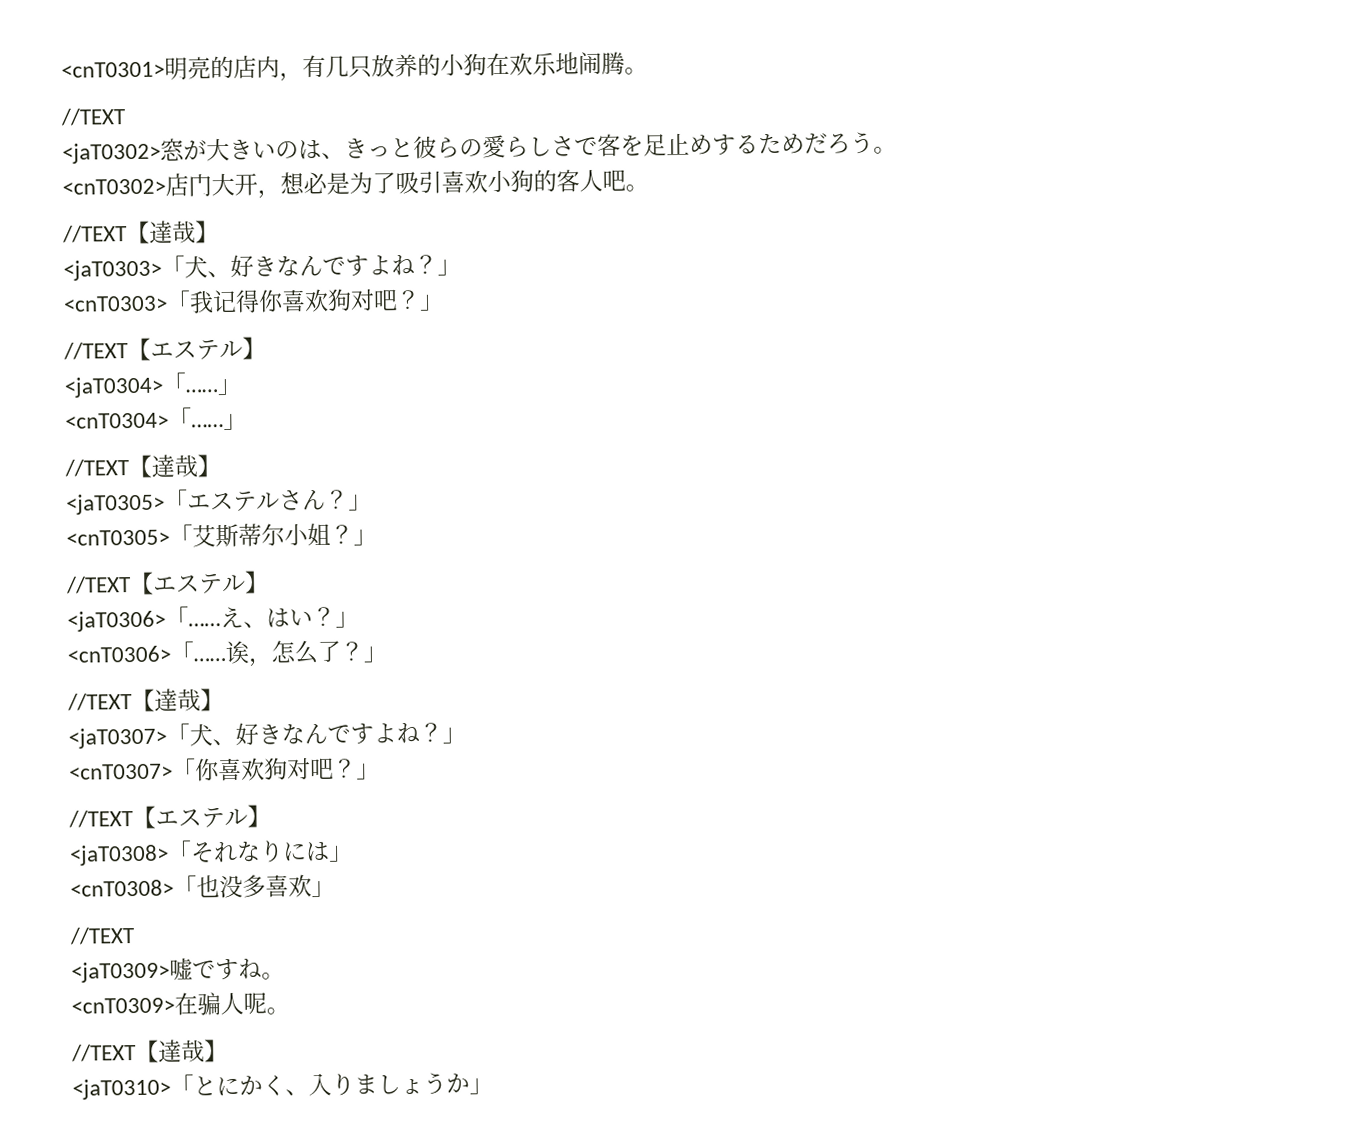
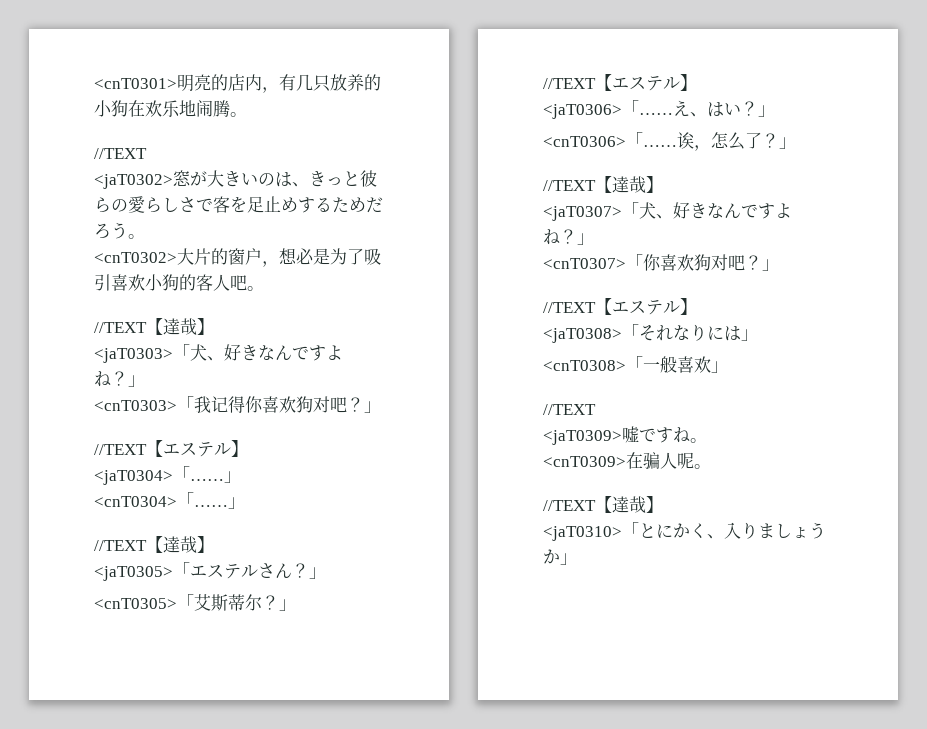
[165,172,258,197] 店门大开 -> [177,248,262,265] 大片的窗户
[284,522,331,547] 小姐 -> (262, 602) none
[196,874,266,899] 也没多 -> [643,356,677,373] 一般

